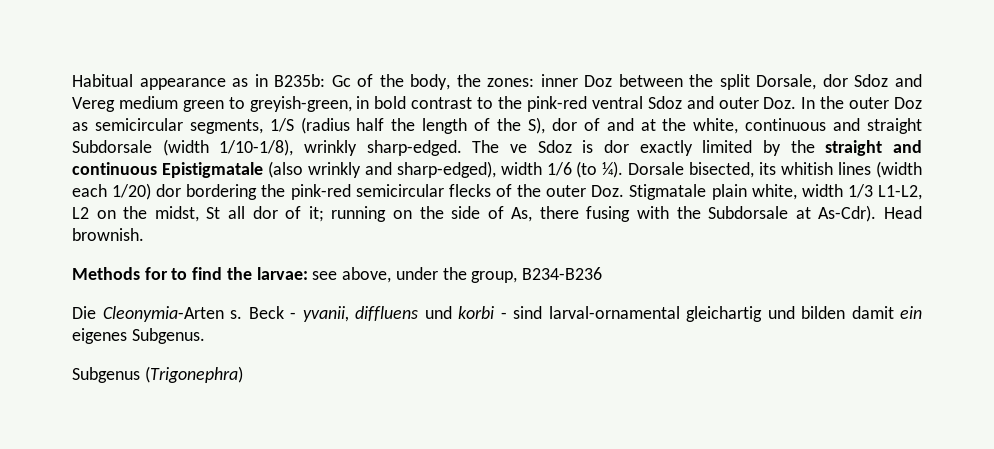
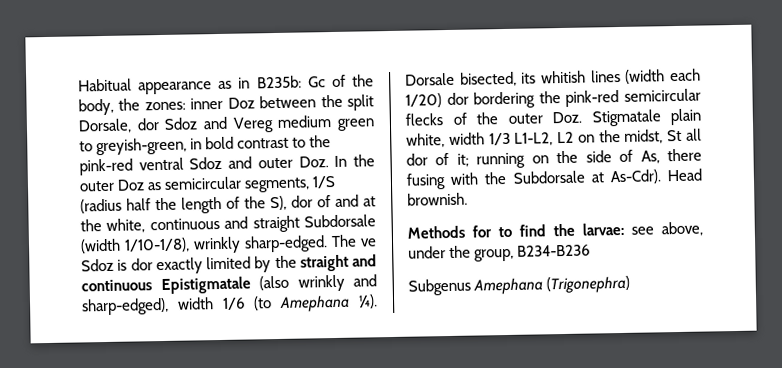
(598, 169) none -> [279,294,351,312] Amephana
[72,306,922,322] [72,328,205,344] // Die Cleonymia-Arten s. Beck - yvanii, diffluens und korbi - sind larval-ornamental gleichartig und bilden damit ein eigenes Subgenus. -> (592, 250) none
(140, 375) none -> [473,277,544,295] Amephana

